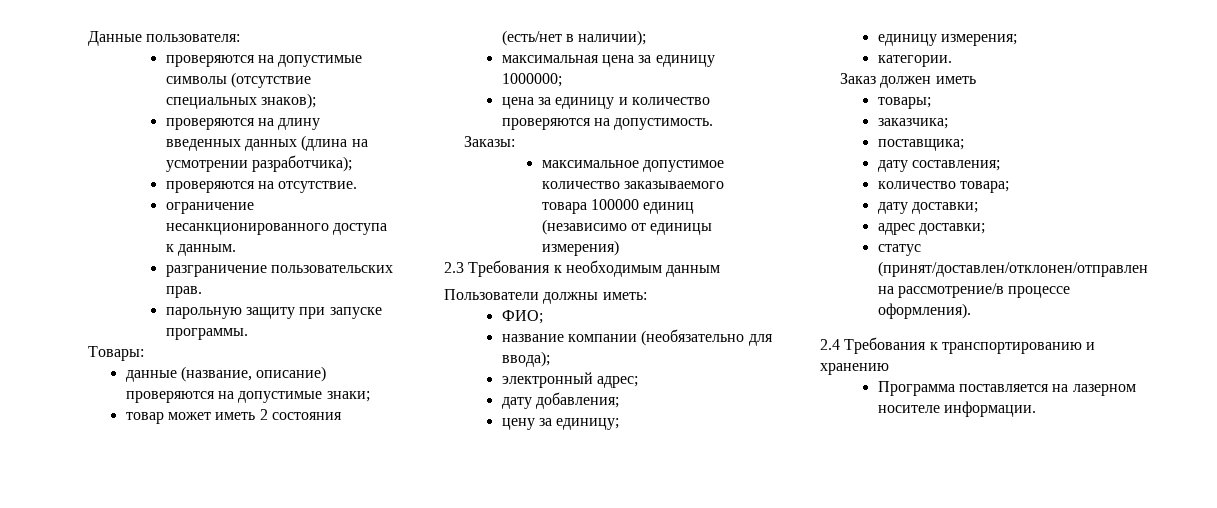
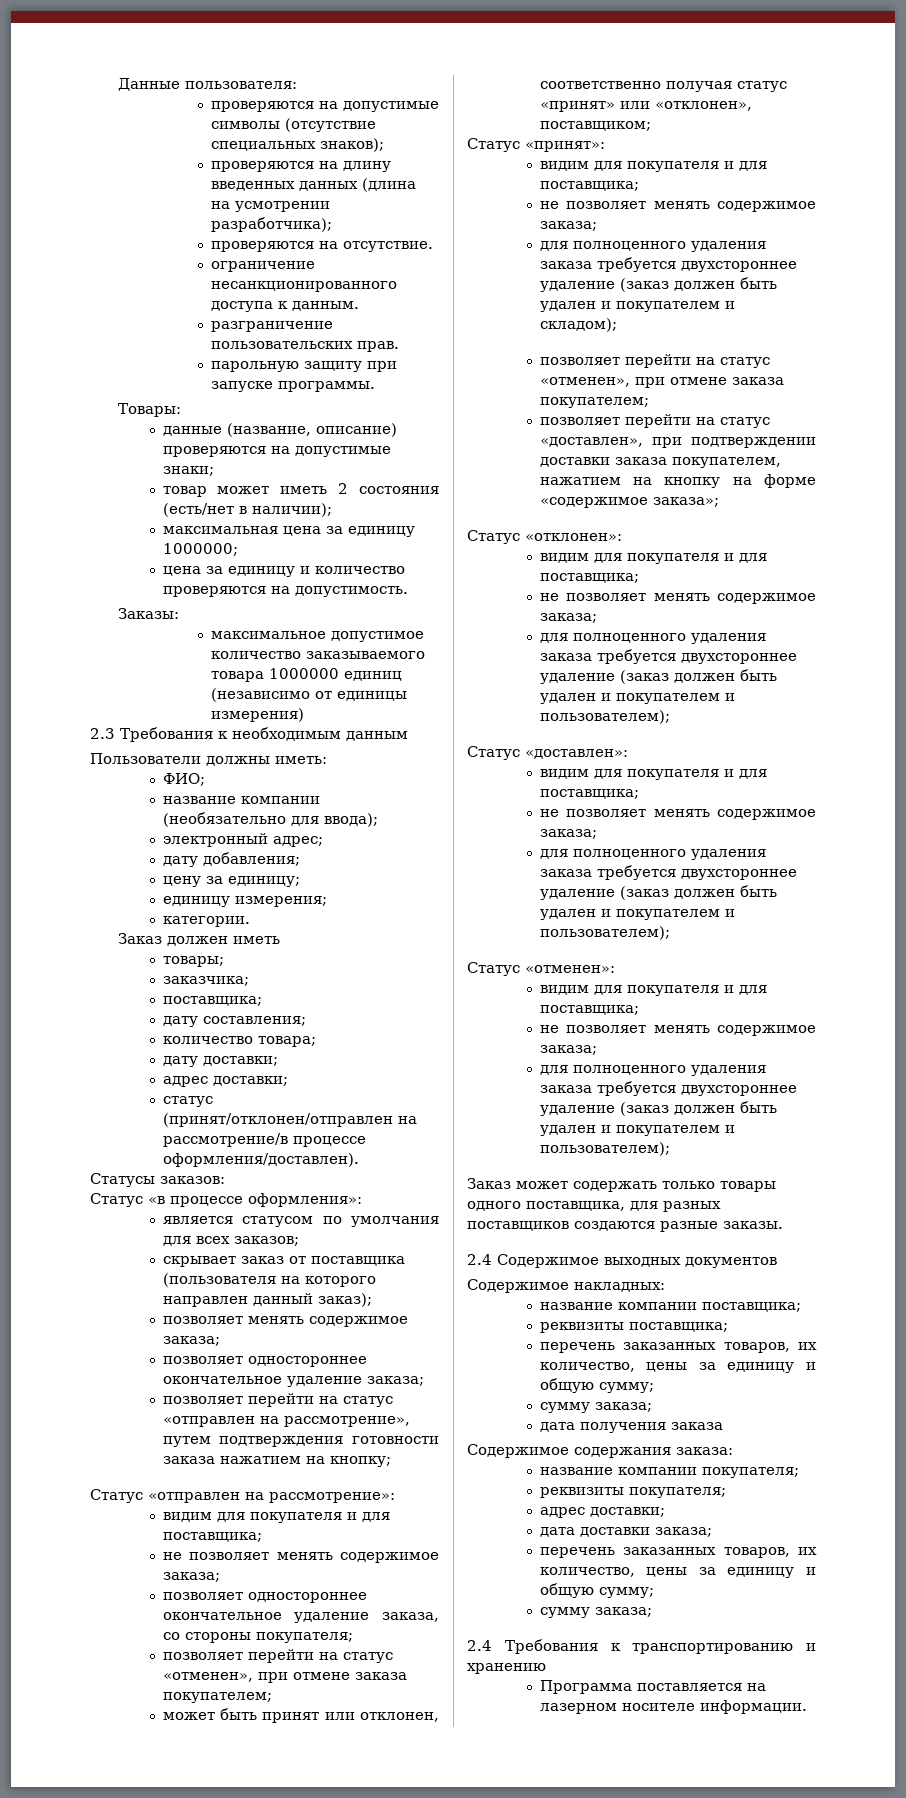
[590,199,639,210] 100000 -> [268,668,339,679] 1000000
[877,261,1148,277] (принят/доставлен/отклонен/отправлен -> [162,1113,393,1127] (принят/отклонен/отправлен
[877,303,971,319] оформления). -> [162,1153,359,1167] [90,1173,225,1187] [90,1193,362,1207] [162,1216,439,1227] [162,1236,299,1246] [162,1256,405,1267] [162,1273,376,1287] [162,1293,372,1307] [162,1316,408,1327] [162,1336,220,1346] [162,1356,367,1367] [162,1376,424,1387] [162,1393,393,1407] [162,1416,410,1427] [162,1436,439,1447] [162,1456,391,1467] [90,1489,395,1503] [162,1512,390,1523] [162,1532,262,1542] [162,1552,439,1563] [162,1572,220,1582] [162,1592,367,1603] [162,1612,439,1623] [162,1632,353,1643] [162,1649,393,1663] [162,1672,407,1683] [162,1692,272,1703] [162,1708,439,1723] [539,81,787,92] [539,101,752,112] [539,121,651,131] [467,138,605,152] [539,161,767,172] [539,181,639,191] [539,201,816,212] [539,221,597,231] [539,241,766,252] [539,257,797,272] [539,277,777,292] [539,301,735,312] [539,318,617,332] [539,354,770,368] [539,377,784,388] [539,397,649,408] [539,414,770,428] [539,437,816,448] [539,457,781,468] [539,474,816,488] [539,497,719,508] [467,530,622,544] [539,553,767,564] [539,573,639,583] [539,593,816,604] [539,613,597,623] [539,633,766,644] [539,649,797,664] [539,669,777,684] [539,693,735,704] [539,710,670,724] [467,746,628,760] [539,769,767,780] [539,789,639,799] [539,809,816,820] [539,829,597,839] [539,849,766,860] [539,865,797,880] [539,885,777,900] [539,909,735,920] [539,926,670,940] [467,962,615,976] [539,985,767,996] [539,1005,639,1015] [539,1025,816,1036] [539,1045,597,1055] [539,1065,766,1076] [539,1081,797,1096] [539,1101,777,1116] [539,1125,735,1136] [539,1142,670,1156] [467,1178,776,1192] [467,1201,721,1212] [467,1221,783,1232] [467,1254,777,1268] [467,1279,665,1293] [539,1302,801,1312] [539,1322,728,1333] [539,1342,817,1353] [539,1362,816,1373] [539,1378,654,1393] [539,1402,652,1413] [539,1422,723,1433] [467,1444,733,1458] [539,1467,799,1478] [539,1487,726,1498] [539,1507,665,1518] [539,1527,712,1537] [539,1547,817,1558] [539,1567,816,1578] [539,1583,654,1598] [539,1607,652,1618] оформления/доставлен). // Статусы заказов: // Статус «в процессе оформления»: // является статусом по умолчания для всех заказов; // скрывает заказ от поставщика (пользователя на которого направлен данный заказ); // позволяет менять содержимое заказа; // позволяет одностороннее окончательное удаление заказа; // позволяет перейти на статус «отправлен на рассмотрение», путем подтверждения готовности заказа нажатием на кнопку; // Статус «отправлен на рассмотрение»: // видим для покупателя и для поставщика; // не позволяет менять содержимое заказа; // позволяет одностороннее окончательное удаление заказа, со стороны покупателя; // позволяет перейти на статус «отменен», при отмене заказа покупателем; // может быть принят или отклонен, соответственно получая статус «принят» или «отклонен», поставщиком; // Статус «принят»: // видим для покупателя и для поставщика; // не позволяет менять содержимое заказа; // для полноценного удаления заказа требуется двухстороннее удаление (заказ должен быть удален и покупателем и складом); // позволяет перейти на статус «отменен», при отмене заказа покупателем; // позволяет перейти на статус «доставлен», при подтверждении доставки заказа покупателем, нажатием на кнопку на форме «содержимое заказа»; // Статус «отклонен»: // видим для покупателя и для поставщика; // не позволяет менять содержимое заказа; // для полноценного удаления заказа требуется двухстороннее удаление (заказ должен быть удален и покупателем и пользователем); // Статус «доставлен»: // видим для покупателя и для поставщика; // не позволяет менять содержимое заказа; // для полноценного удаления заказа требуется двухстороннее удаление (заказ должен быть удален и покупателем и пользователем); // Статус «отменен»: // видим для покупателя и для поставщика; // не позволяет менять содержимое заказа; // для полноценного удаления заказа требуется двухстороннее удаление (заказ должен быть удален и покупателем и пользователем); // Заказ может содержать только товары одного поставщика, для разных поставщиков создаются разные заказы. // 2.4 Содержимое выходных документов // Содержимое накладных: // название компании поставщика; // реквизиты поставщика; // перечень заказанных товаров, их количество, цены за единицу и общую сумму; // сумму заказа; // дата получения заказа // Содержимое содержания заказа: // название компании покупателя; // реквизиты покупателя; // адрес доставки; // дата доставки заказа; // перечень заказанных товаров, их количество, цены за единицу и общую сумму; // сумму заказа;

